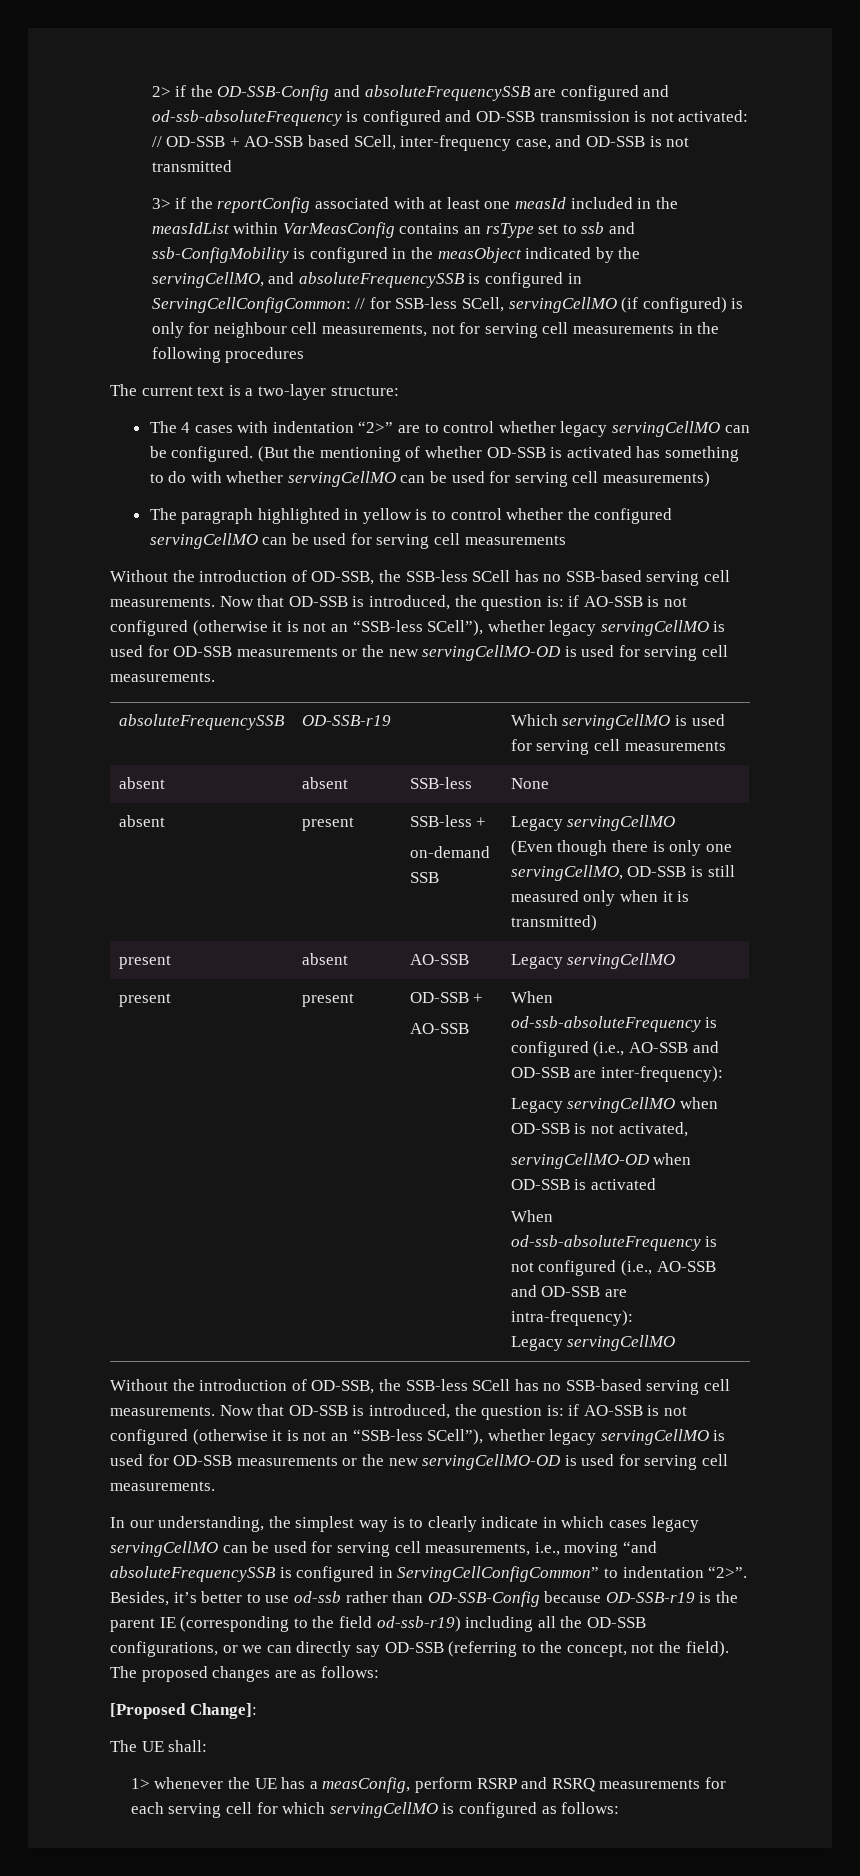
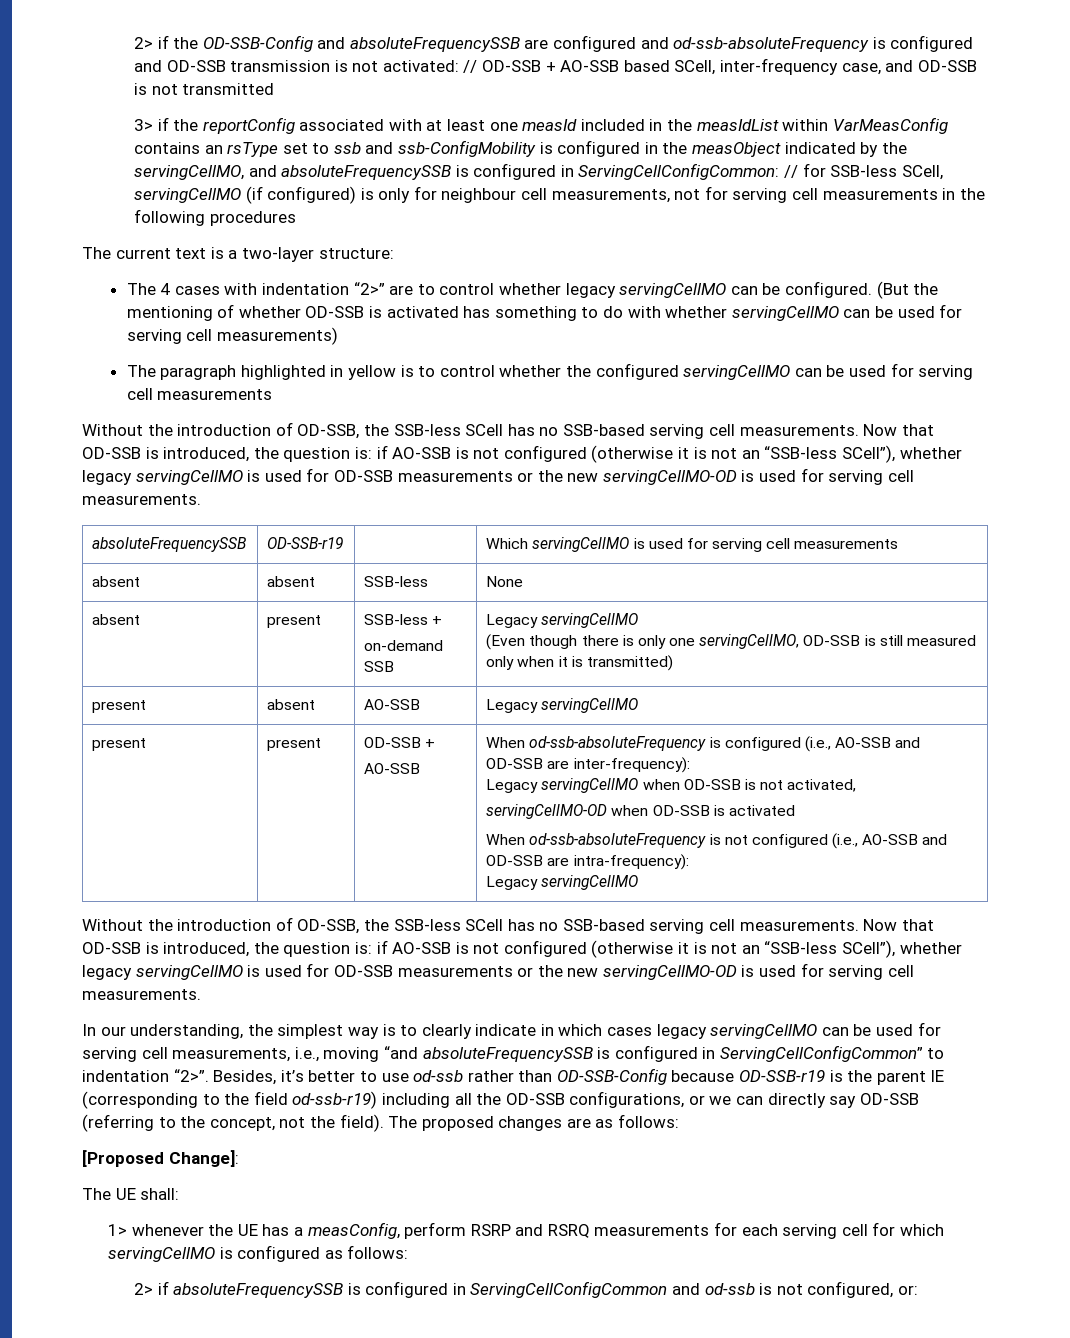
(620, 1808) none -> [133,1281,919,1298] // 2> if absoluteFrequencySSB is configured in ServingCellConfigCommon and od-ssb is not configured, or:

